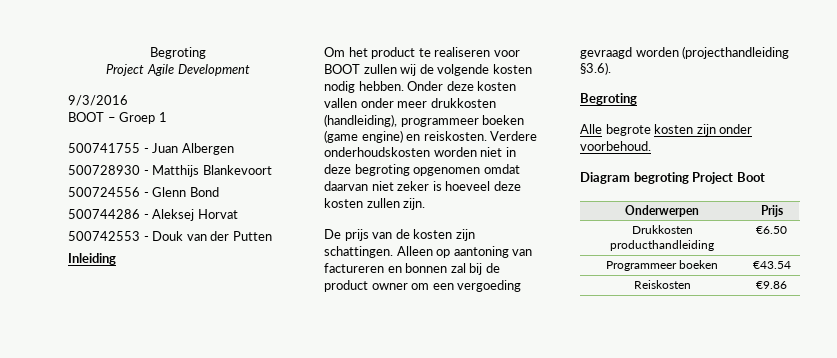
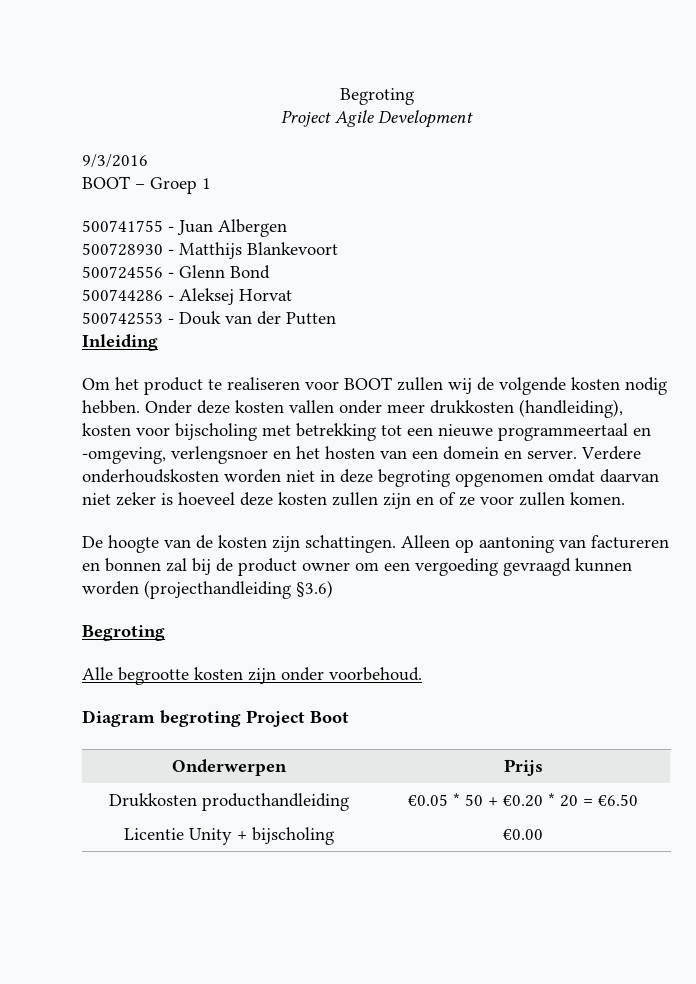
[400,115,525,127] [324,130,487,143] programmeer boeken (game engine) en reiskosten. -> [82,423,651,441] [82,446,577,464] kosten voor bijscholing met betrekking tot een nieuwe programmeertaal en -omgeving, verlengsnoer en het hosten van een domein en server.
[403,198,426,210] zijn. -> [383,492,625,509] zijn en of ze voor zullen komen.
[344,229,369,241] prijs -> [108,535,159,553] hoogte
(632, 53) none -> [575,558,632,572] kunnen
[580,62,611,75] §3.6). -> [296,580,333,598] §3.6)
[605,124,651,136] begrote -> [118,667,189,685] begrootte
[756,226,787,234] [605,260,719,271] [752,261,791,269] [633,280,691,289] [756,281,787,289] €6.50 // Programmeer boeken | €43.54 // Reiskosten | €9.86 -> [408,793,638,807] [124,827,334,845] [503,829,543,840] €0.05 * 50 + €0.20 * 20 = €6.50 // Licentie Unity + bijscholing | €0.00

